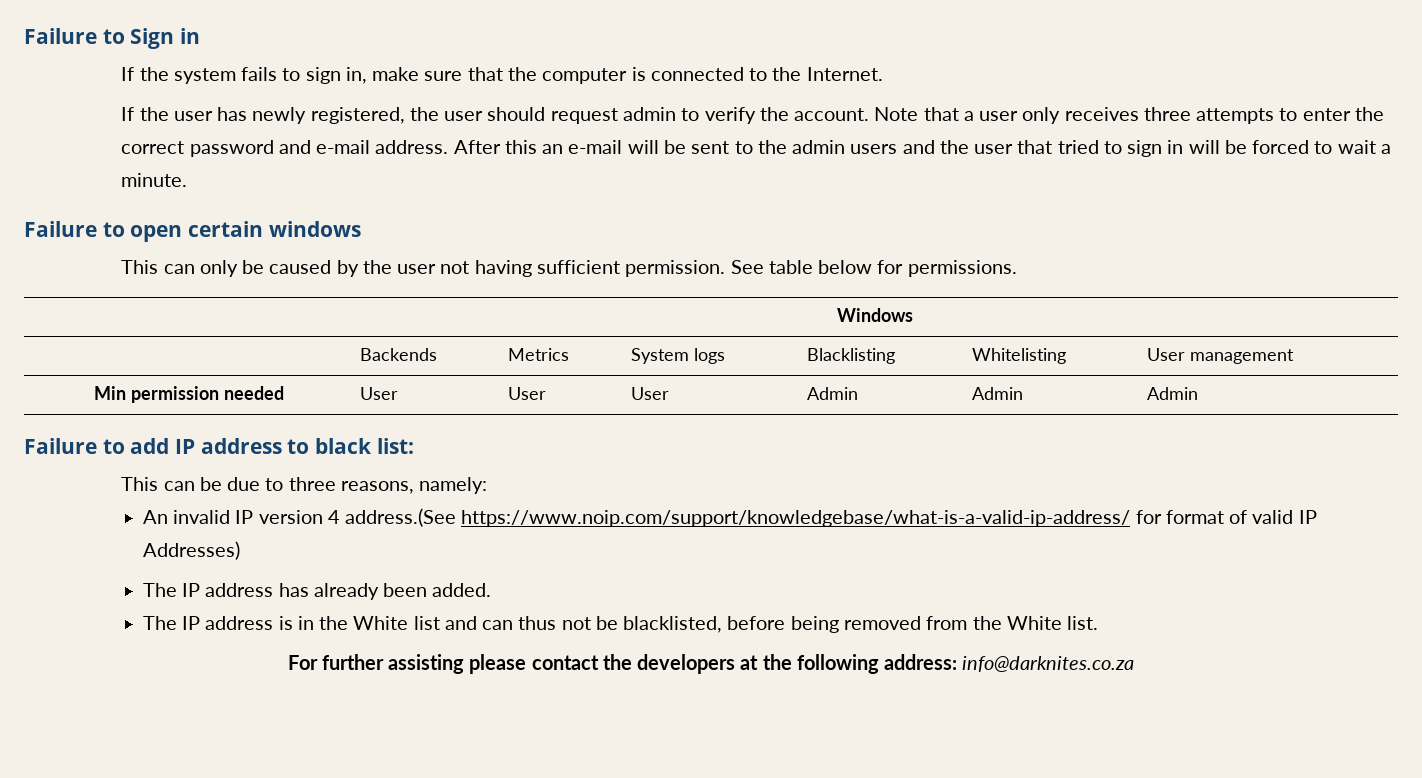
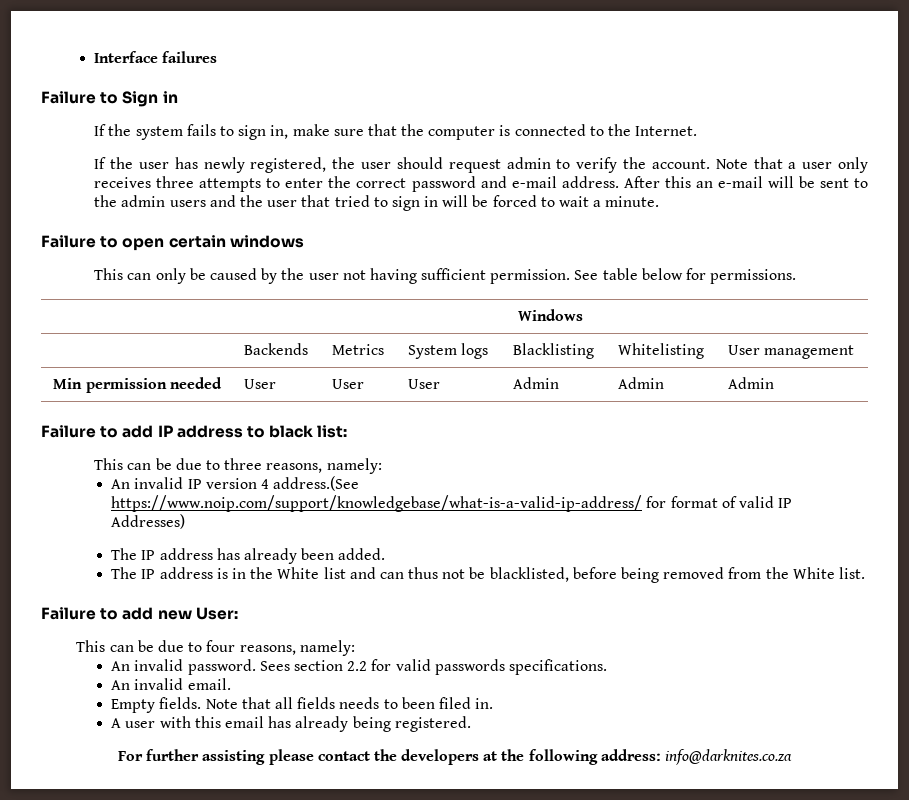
(24, 36) none -> [93,51,217,63] Interface failures //
(1099, 623) none -> [41,607,238,620] [76,640,355,656] [111,659,607,675] [111,678,231,690] [111,697,494,713] [111,716,471,732] // Failure to add new User: // This can be due to four reasons, namely: // An invalid password. Sees section 2.2 for valid passwords specifications. // An invalid email. // Empty fields. Note that all fields needs to been filed in. // A user with this email has already being registered.

